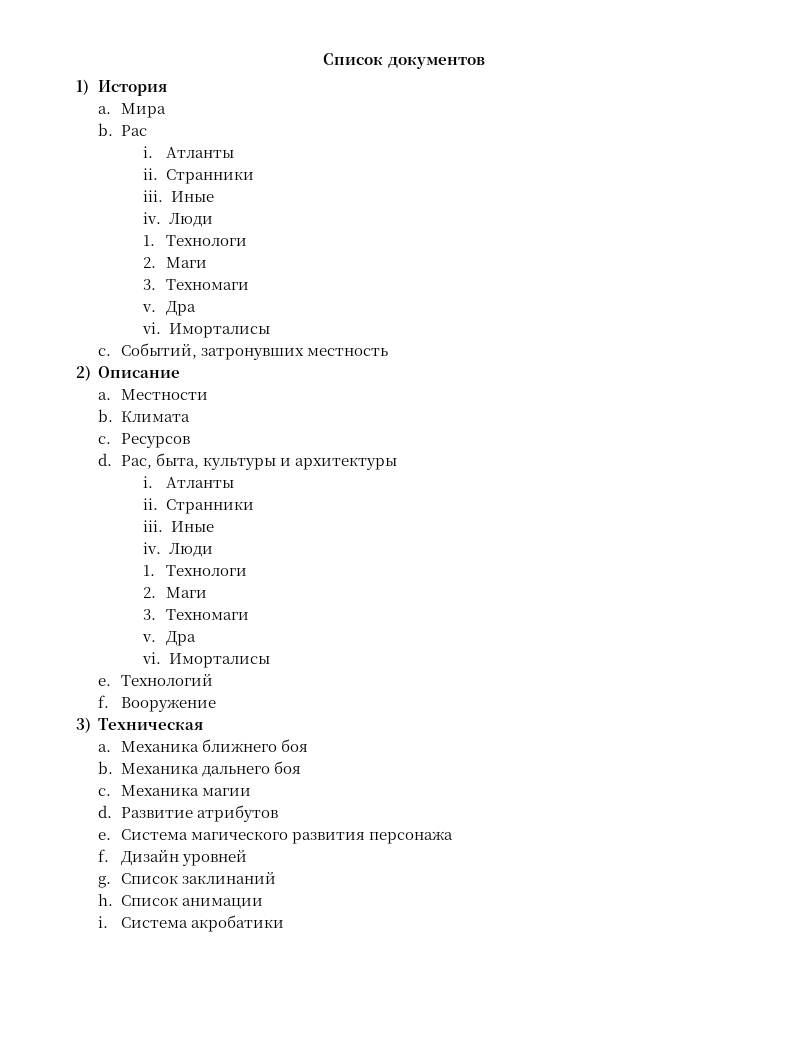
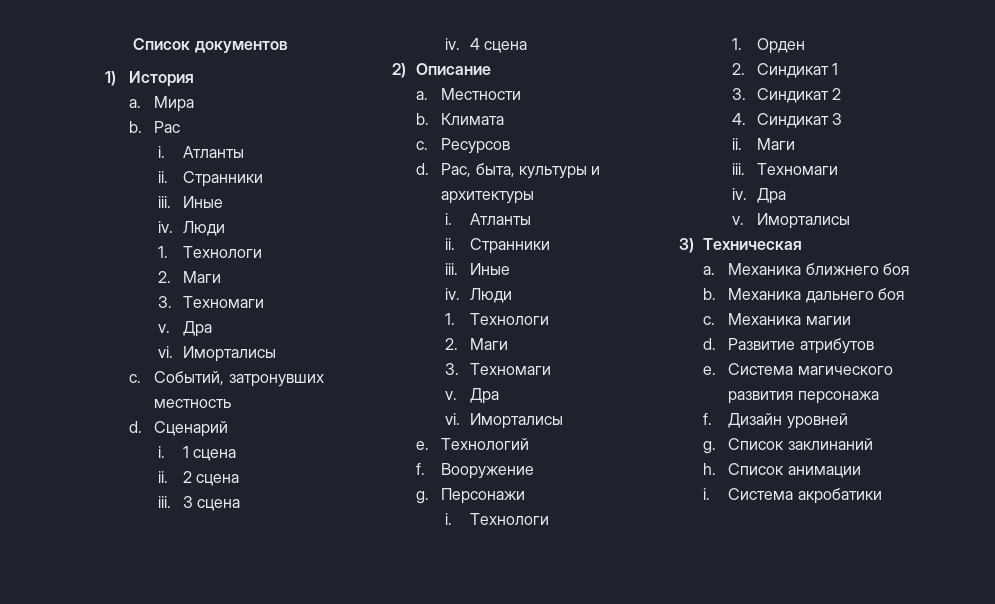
(388, 352) none -> [129,421,229,437] [158,446,237,461] [158,471,240,486] [158,496,241,511] [445,38,528,53] // d. Сценарий // i. 1 сцена // ii. 2 сцена // iii. 3 сцена // iv. 4 сцена
(216, 704) none -> [416,488,526,504] [445,513,550,525] [732,38,806,54] [732,63,839,78] [732,88,842,103] [732,113,843,128] [732,138,796,150] [732,163,839,175] [732,188,787,204] [732,213,851,229] // g. Персонажи // i. Технологи // 1. Орден // 2. Синдикат 1 // 3. Синдикат 2 // 4. Синдикат 3 // ii. Маги // iii. Техномаги // iv. Дра // v. Иморталисы

